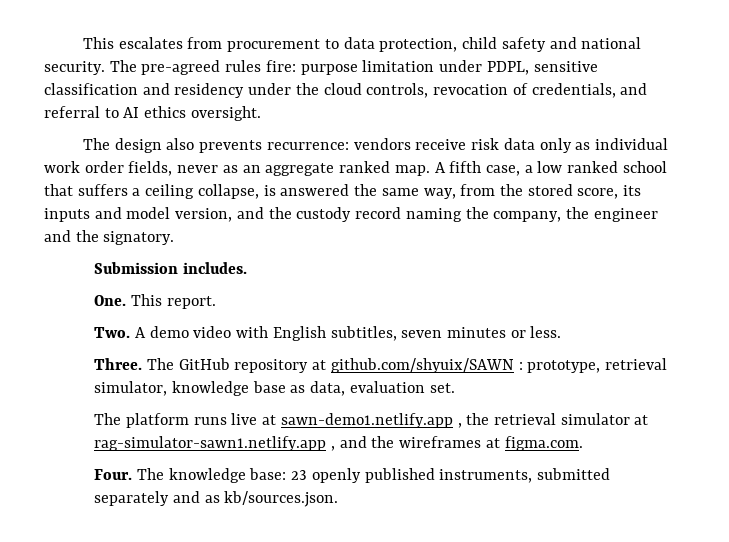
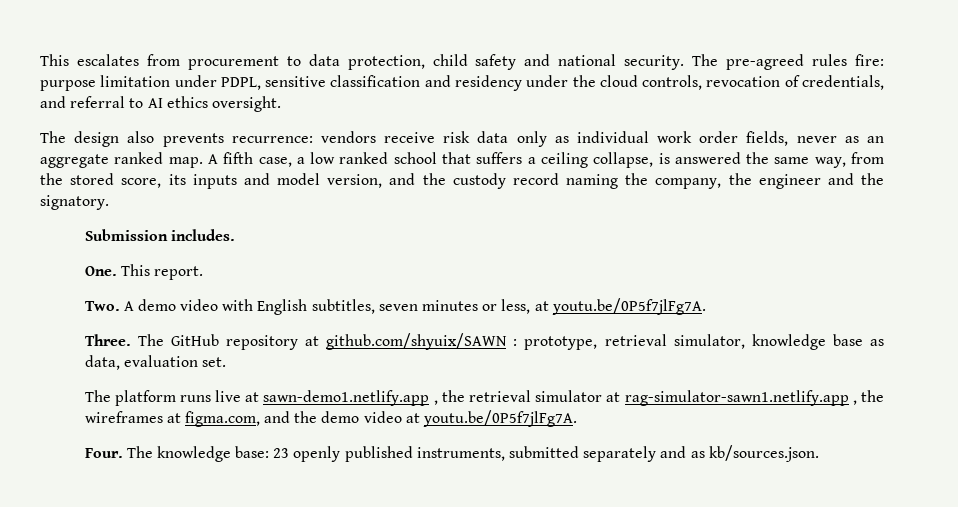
[530,326,562,338] less. -> [501,298,706,315] less, at youtu.be/0P5f7jlFg7A.
[339,436,367,448] and -> (857, 402) none
[504,436,583,451] figma.com. -> [184,410,577,427] figma.com, and the demo video at youtu.be/0P5f7jlFg7A.

